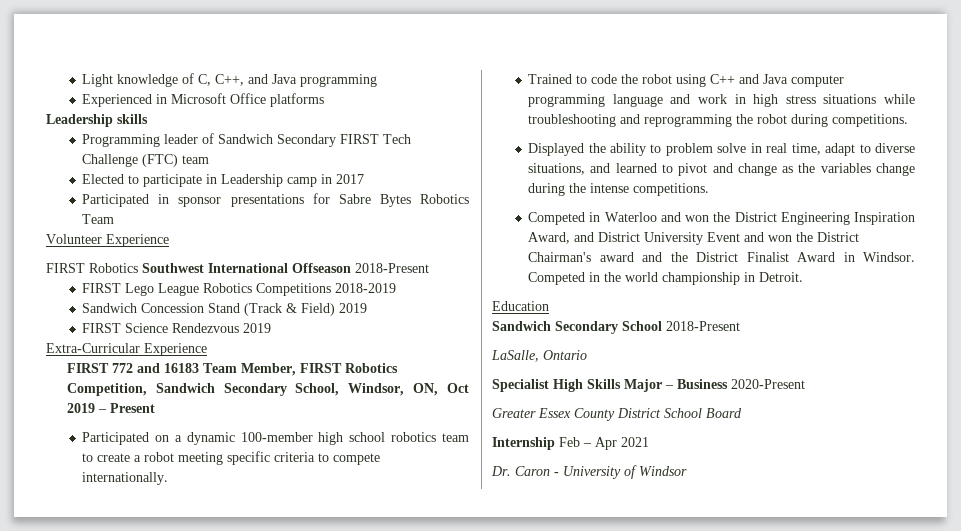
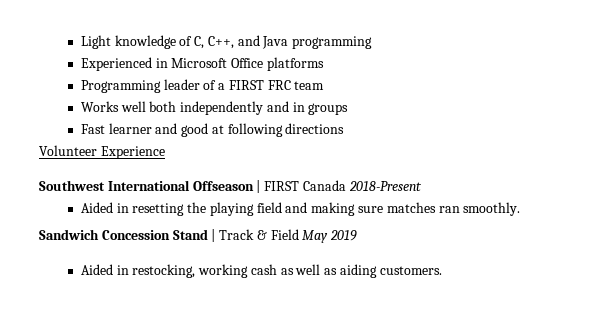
[46,114,148,127] // Leadership skills -> (324, 64) none
[218,134,412,147] [82,154,210,167] [82,174,365,187] [82,193,470,207] [82,214,115,224] Sandwich Secondary FIRST Tech Challenge (FTC) team // Elected to participate in Leadership camp in 2017 // Participated in sponsor presentations for Sabre Bytes Robotics Team -> [218,80,325,90] [80,101,349,115] [80,123,345,137] a FIRST FRC team // Works well both independently and in groups // Fast learner and good at following directions
[46,263,138,273] FIRST Robotics -> (165, 152) none
[355,263,429,273] [82,283,397,296] [82,303,368,316] [82,323,272,333] [46,343,207,356] [66,363,398,376] [66,383,469,396] [66,403,155,413] [82,432,470,445] [82,451,381,465] [82,472,169,485] [528,74,845,87] [528,94,916,107] [528,114,909,127] [528,143,916,156] [528,163,915,176] [528,183,710,196] [528,212,916,225] [528,232,860,245] [528,252,916,262] [528,272,804,285] [492,301,549,311] [492,321,740,334] [491,350,587,362] [492,379,805,392] [492,408,742,421] [492,437,649,450] [491,465,687,479] 2018-Present // FIRST Lego League Robotics Competitions 2018-2019 // Sandwich Concession Stand (Track & Field) 2019 // FIRST Science Rendezvous 2019 // Extra-Curricular Experience // FIRST 772 and 16183 Team Member, FIRST Robotics Competition, Sandwich Secondary School, Windsor, ON, Oct 2019 – Present // Participated on a dynamic 100-member high school robotics team to create a robot meeting specific criteria to compete internationally. // Trained to code the robot using C++ and Java computer programming language and work in high stress situations while troubleshooting and reprogramming the robot during competitions. // Displayed the ability to problem solve in real time, adapt to diverse situations, and learned to pivot and change as the variables change during the intense competitions. // Competed in Waterloo and won the District Engineering Inspiration Award, and District University Event and won the District Chairman's award and the District Finalist Award in Windsor. Competed in the world championship in Detroit. // Education // Sandwich Secondary School 2018-Present // LaSalle, Ontario // Specialist High Skills Major – Business 2020-Present // Greater Essex County District School Board // Internship Feb – Apr 2021 // Dr. Caron - University of Windsor -> [256,180,422,193] [80,202,521,216] [39,229,358,243] [80,264,442,278] | FIRST Canada 2018-Present // Aided in resetting the playing field and making sure matches ran smoothly. // Sandwich Concession Stand | Track & Field May 2019 // Aided in restocking, working cash as well as aiding customers.

